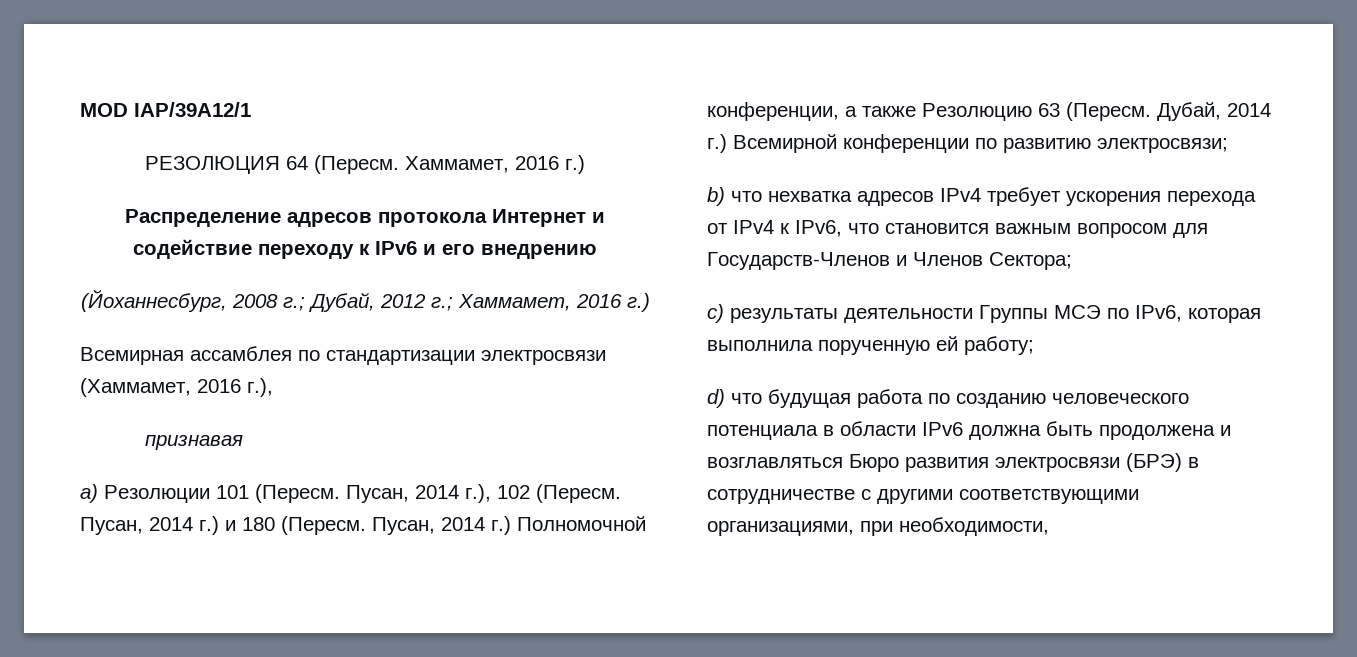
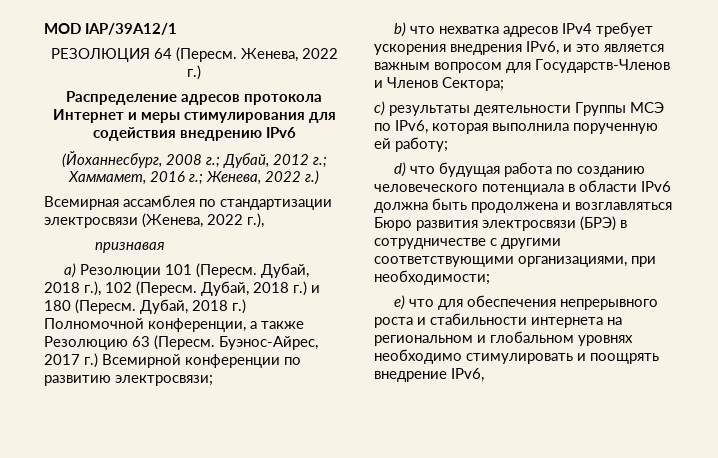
[405,156,559,173] Хаммамет, 2016 -> [240,48,338,62] Женева, 2022
[133,239,597,259] содействие переходу к IPv6 и его внедрению -> [140,112,336,123] [92,127,296,141] меры стимулирования для содействия внедрению IPv6
(622, 301) none -> [189,171,301,185] г.; Женева, 2022
[80,378,241,397] (Хаммамет, 2016 -> [142,213,243,228] (Женева, 2022
[346,485,459,503] Пусан, 2014 -> [260,263,309,278] [44,282,80,293] Дубай, 2018
[80,517,193,535] Пусан, 2014 -> [201,281,289,296] Дубай, 2018
[372,517,485,535] Пусан, 2014 -> [140,299,228,314] Дубай, 2018
[1157,102,1271,121] Дубай, 2014 -> [219,336,318,350] [44,354,80,365] Буэнос-Айрес, 2017
[1167,191,1256,206] [707,220,989,237] перехода от IPv4 к IPv6, что становится -> [450,41,664,55] внедрения IPv6, и это является
[899,517,1049,536] необходимости, -> [374,270,490,285] [393,295,658,310] [374,313,622,328] [374,331,633,346] [374,349,659,364] [374,368,484,382] необходимости; // e) что для обеспечения непрерывного роста и стабильности интернета на региональном и глобальном уровнях необходимо стимулировать и поощрять внедрение IPv6,

